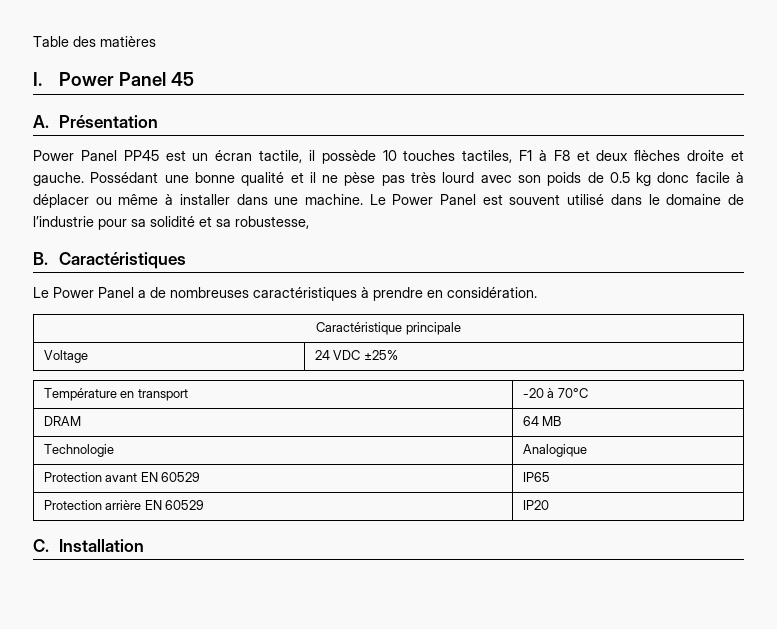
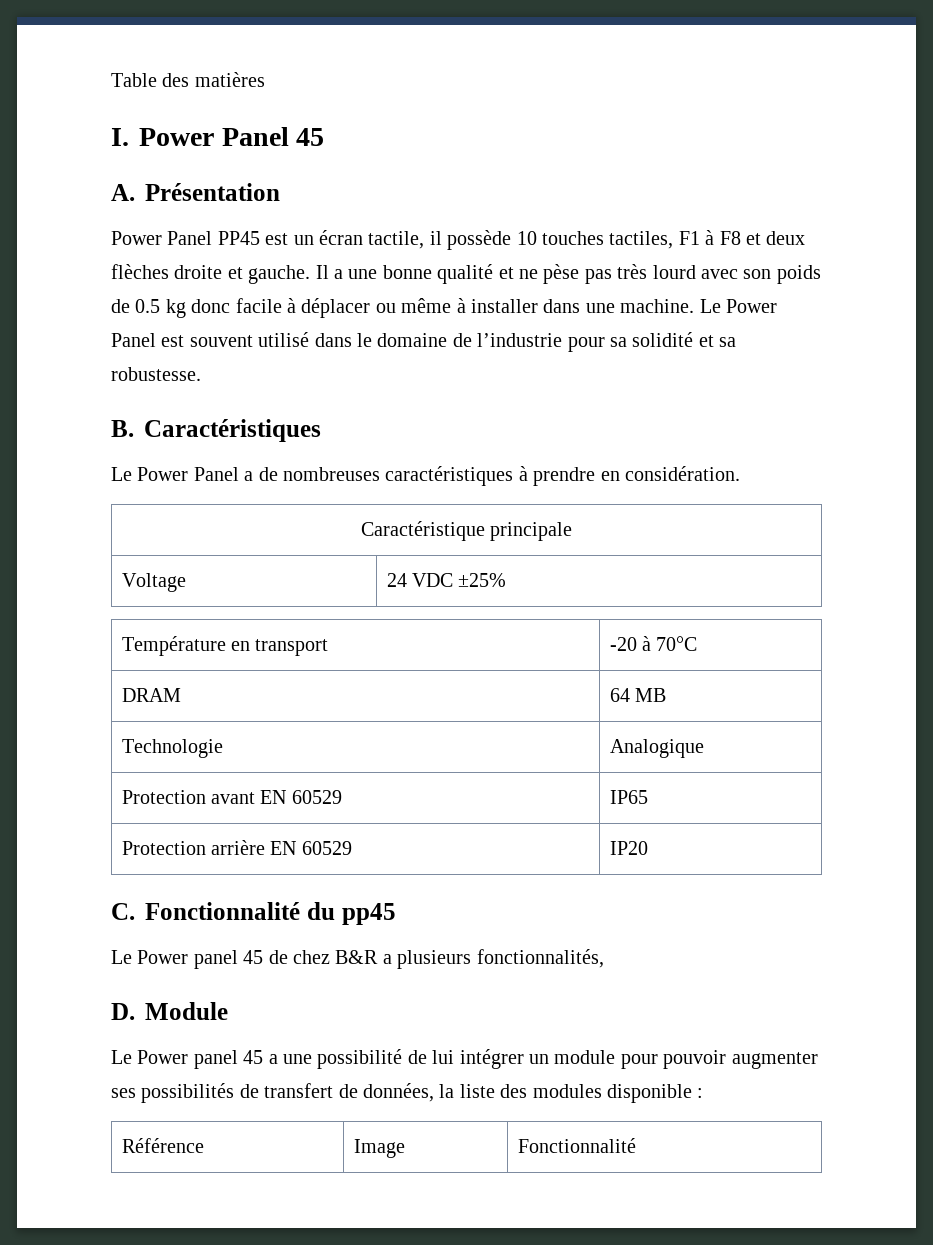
[90,172,159,183] Possédant -> [315,265,343,279] Il a
[309,172,316,183] il -> (514, 273) none
[235,216,309,229] robustesse, -> [111,367,201,381] robustesse.
[59,539,145,552] Installation -> [145,902,396,925] [111,949,604,969] [111,1002,228,1020] [111,1049,818,1069] [111,1083,704,1103] [121,1138,204,1153] [353,1139,405,1158] [517,1138,636,1153] Fonctionnalité du pp45 // Le Power panel 45 de chez B&R a plusieurs fonctionnalités, // D. Module // Le Power panel 45 a une possibilité de lui intégrer un module pour pouvoir augmenter ses possibilités de transfert de données, la liste des modules disponible : // Référence | Image | Fonctionnalité

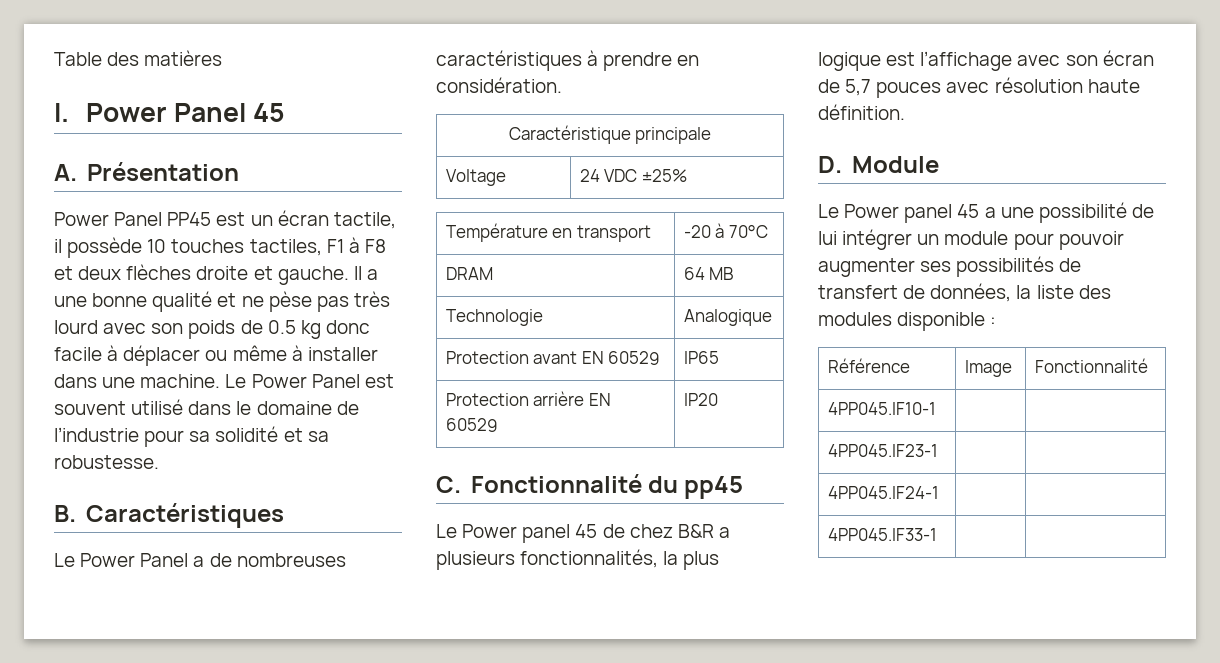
(604, 958) none -> [663,551,720,570] [818,50,1154,71] [818,77,1140,98] [818,104,905,120] la plus logique est l’affichage avec son écran de 5,7 pouces avec résolution haute définition.
(636, 1145) none -> [827,402,936,415] [827,444,938,457] [827,486,939,499] [827,528,937,541] // 4PP045.IF10-1 | | // 4PP045.IF23-1 | | // 4PP045.IF24-1 | | // 4PP045.IF33-1 | |

